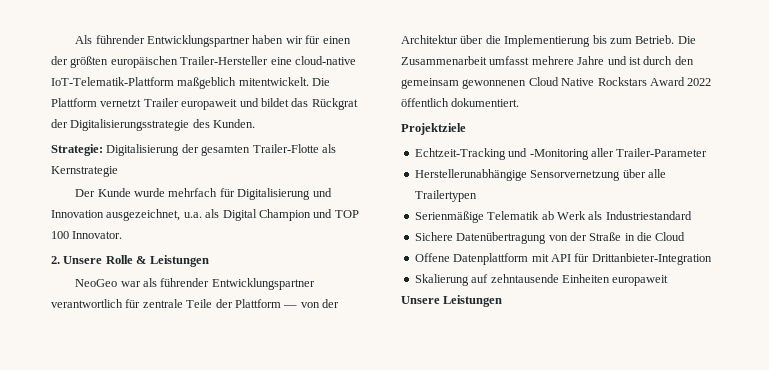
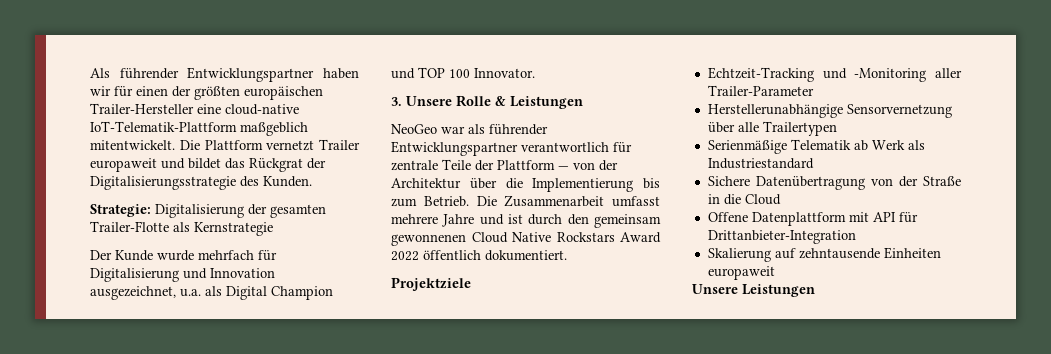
[51,256,60,264] 2. -> [391,97,402,106] 3.

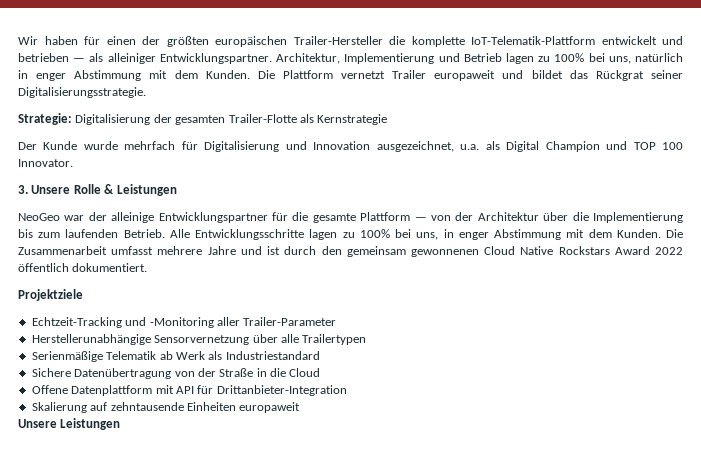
[90,67,359,82] [90,86,111,96] Als führender Entwicklungspartner haben wir -> [18,36,78,45] Wir haben
[197,104,299,115] [90,121,308,136] [90,140,175,150] eine cloud-native IoT-Telematik-Plattform maßgeblich mitentwickelt. -> [389,36,683,47] [18,53,683,64] [18,70,250,81] die komplette IoT-Telematik-Plattform entwickelt und betrieben — als alleiniger Entwicklungspartner. Architektur, Implementierung und Betrieb lagen zu 100% bei uns, natürlich in enger Abstimmung mit dem Kunden.
[307,158,326,169] [90,176,312,190] der Digitalisierungsstrategie des Kunden. -> [650,70,683,79] [18,87,146,98] seiner Digitalisierungsstrategie.
[468,124,548,135] [391,141,632,156] [391,159,494,171] als führender Entwicklungspartner verantwortlich für zentrale Teile der -> [88,212,356,223] der alleinige Entwicklungspartner für die gesamte
[423,196,469,207] Betrieb. -> [65,229,661,240] laufenden Betrieb. Alle Entwicklungsschritte lagen zu 100% bei uns, in enger Abstimmung mit dem Kunden.

